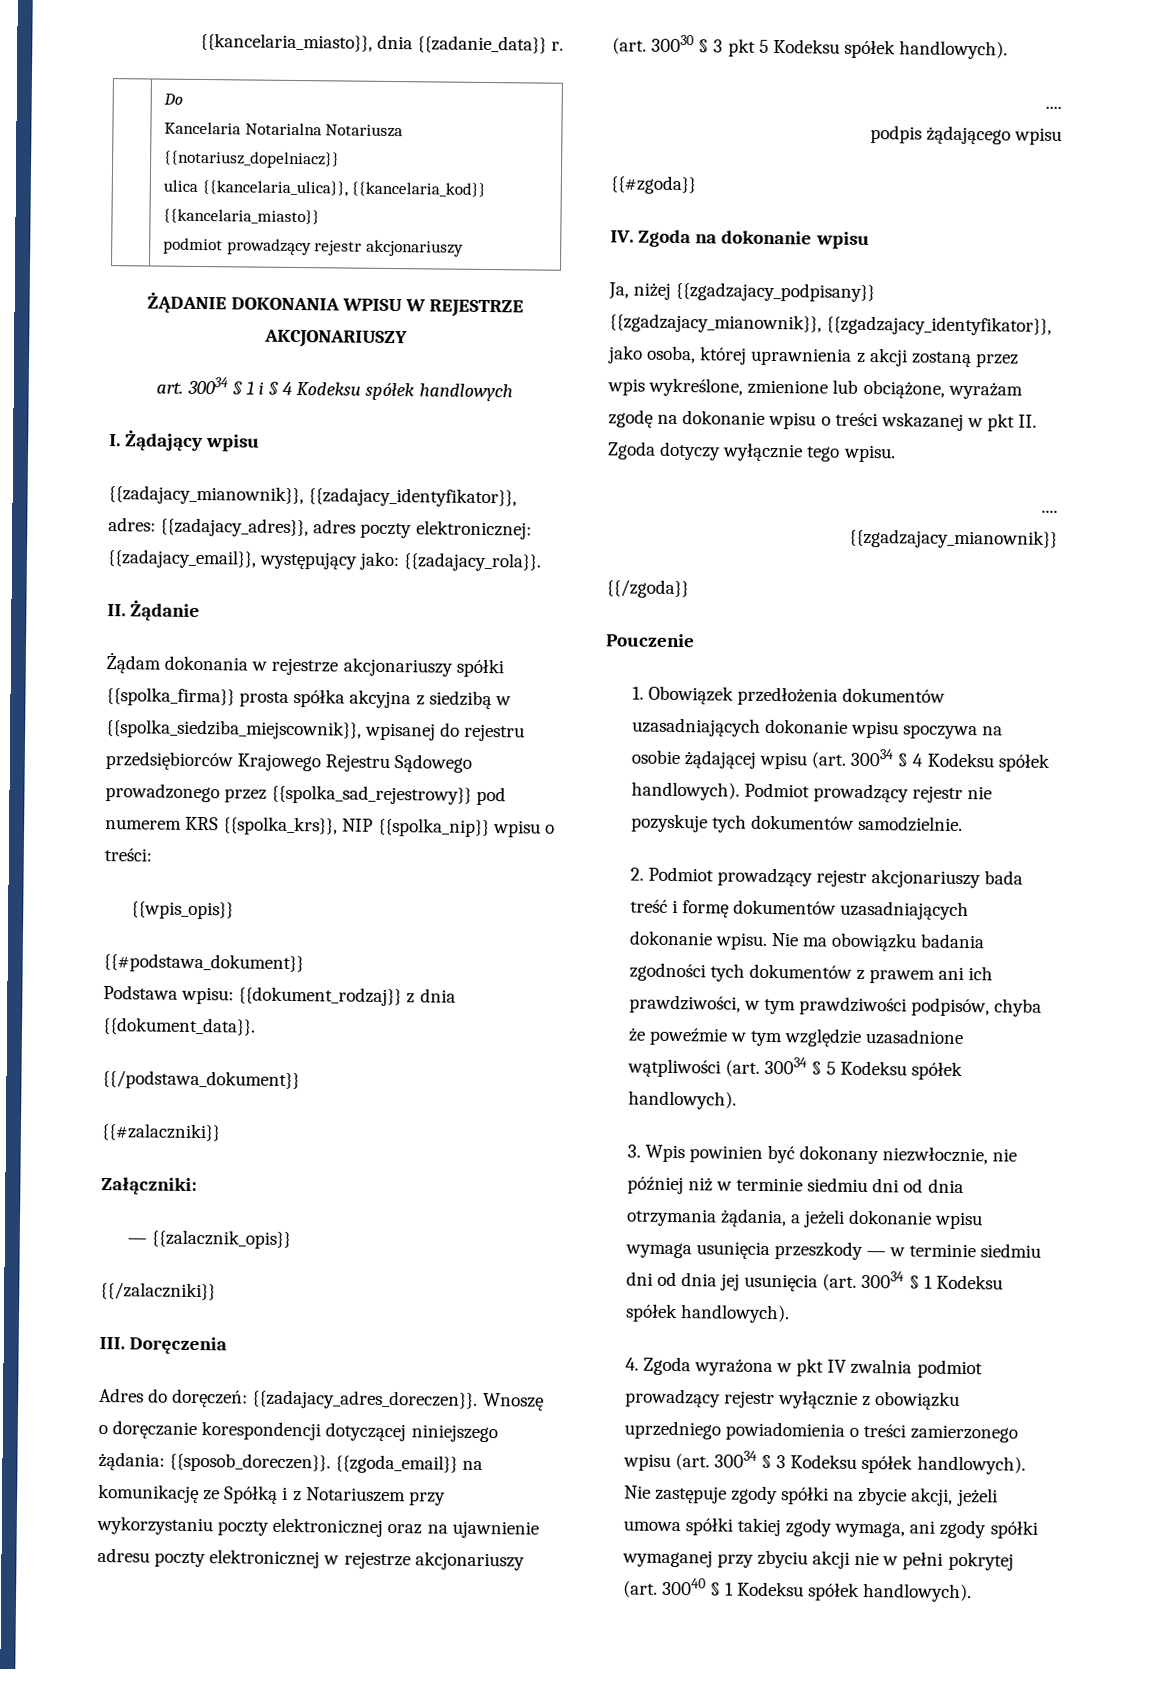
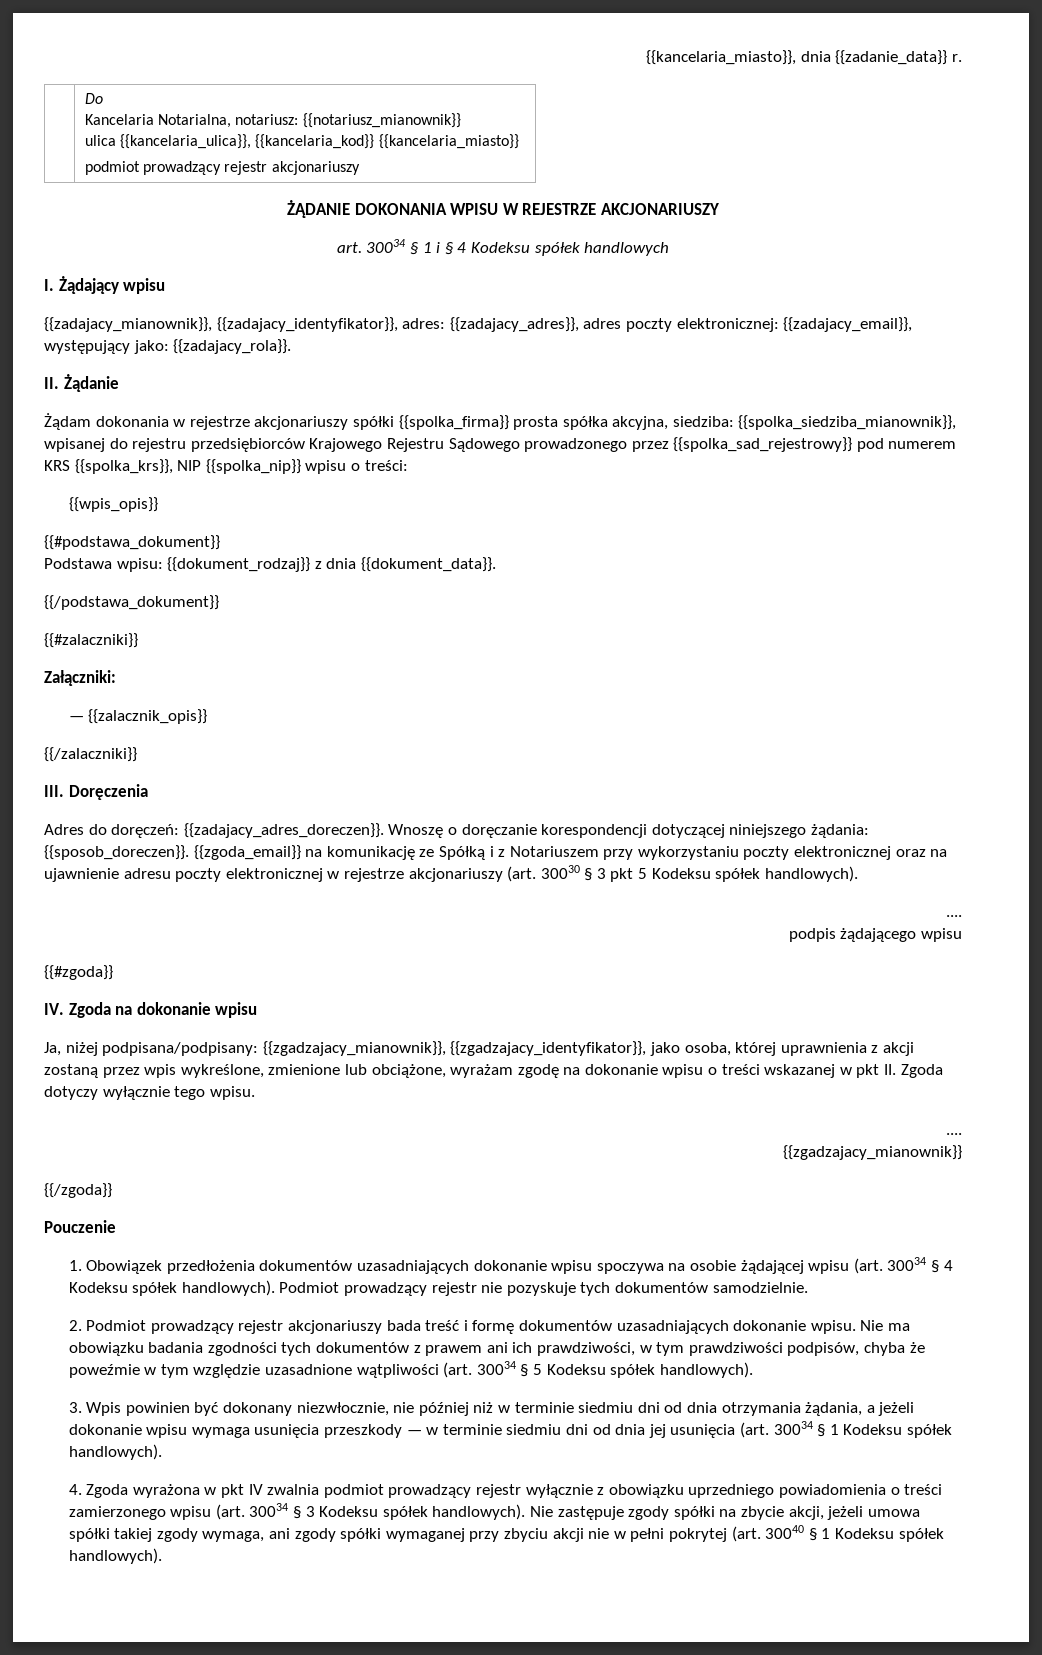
[244,122,404,138] [164,150,341,169] Notarialna Notariusza {{notariusz_dopelniacz}} -> [158,113,461,128] Notarialna, notariusz: {{notariusz_mianownik}}
[349,689,511,710] [106,719,362,740] akcyjna z siedzibą w {{spolka_siedziba_miejscownik}}, -> [612,415,957,430] akcyjna, siedziba: {{spolka_siedziba_mianownik}},
[675,281,876,303] {{zgadzajacy_podpisany}} -> [102,1042,259,1056] podpisana/podpisany:

